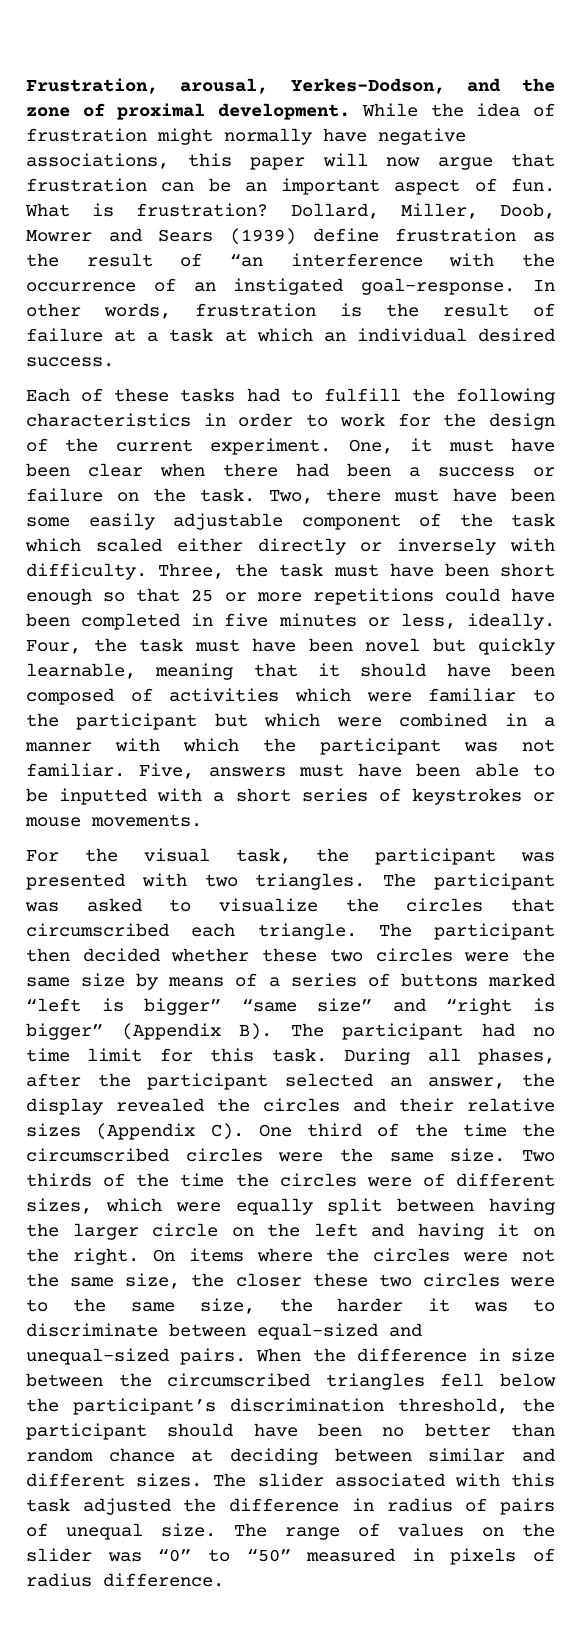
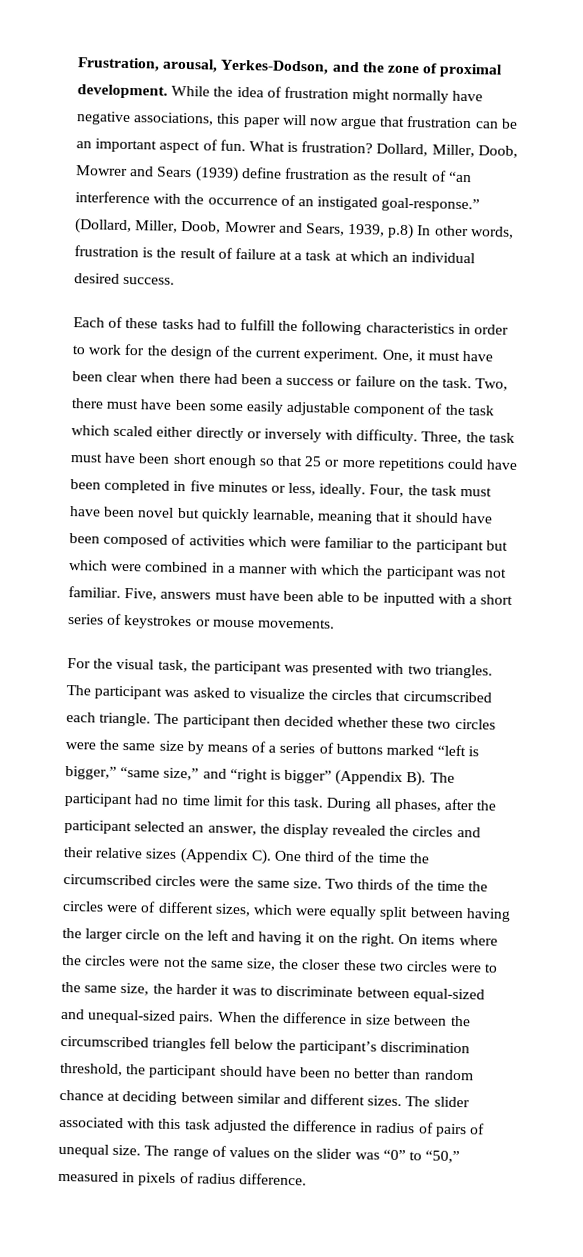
[361,278,516,295] goal-response. -> [381,197,481,213] [75,218,415,240] goal-response.” (Dollard, Miller, Doob, Mowrer and Sears, 1939, p.8)
[144,998,373,1015] bigger” “same size” -> [65,765,200,781] bigger,” “same size,”
[246,1548,291,1562] “50” -> [425,1150,461,1164] “50,”

